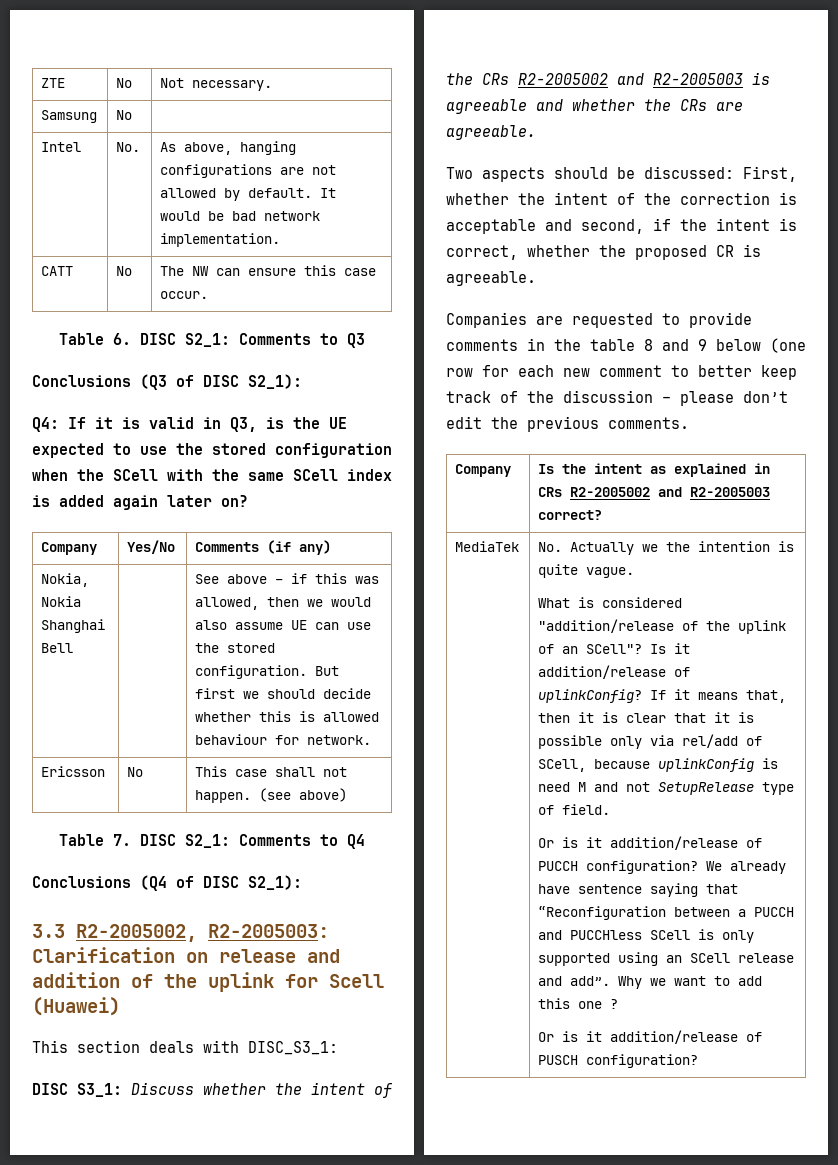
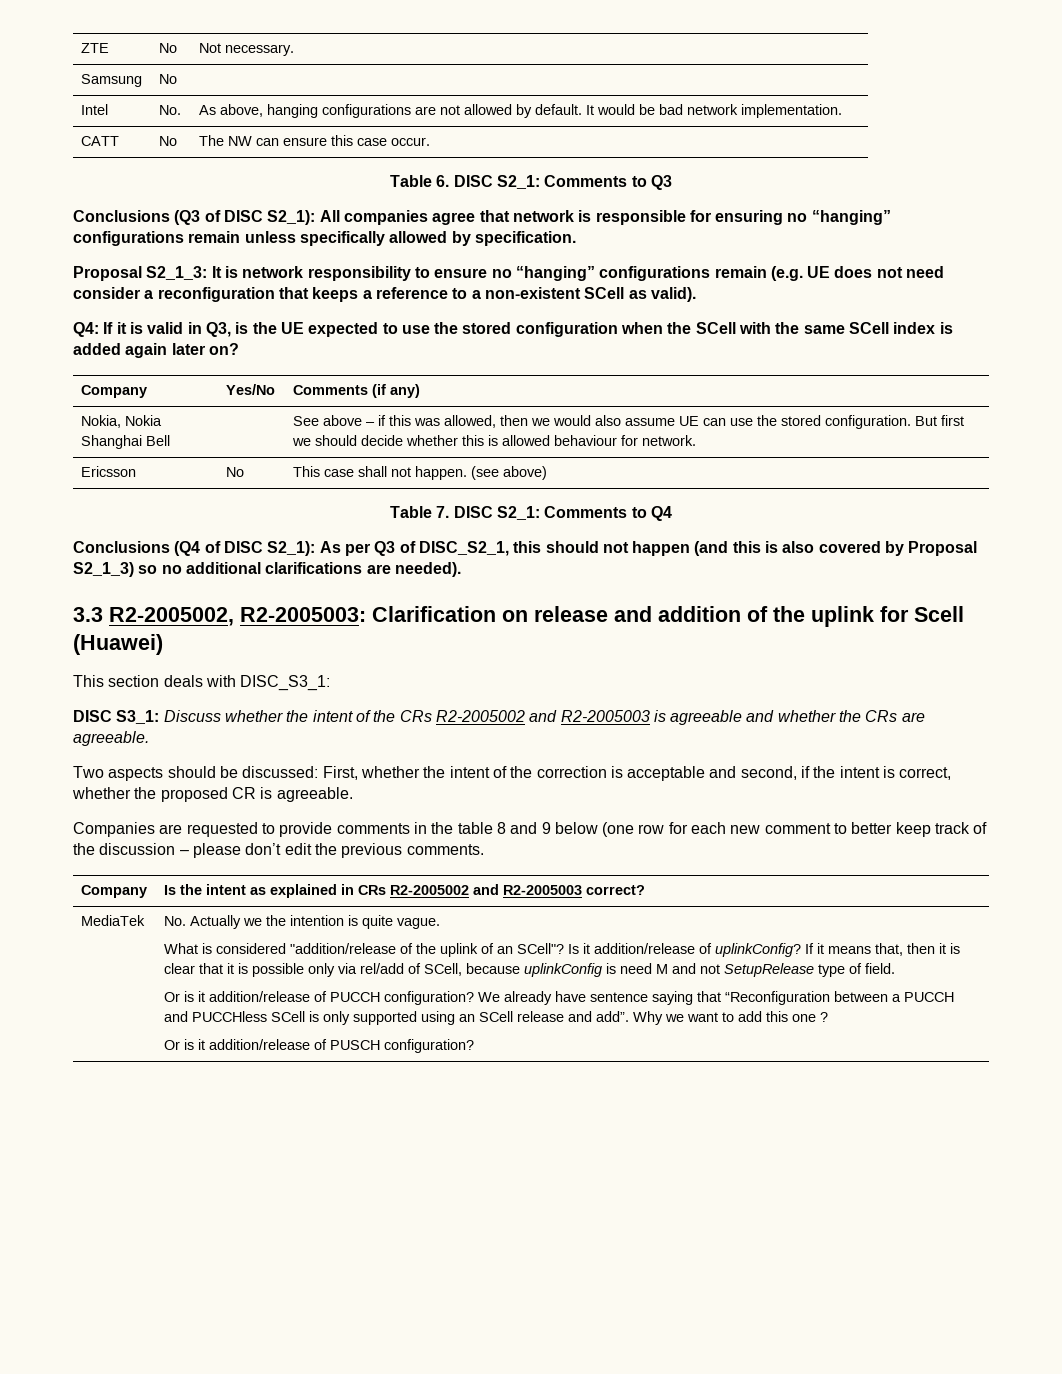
(302, 381) none -> [319,210,891,225] [73,231,576,246] [73,266,945,281] [73,287,696,302] All companies agree that network is responsible for ensuring no “hanging” configurations remain unless specifically allowed by specification. // Proposal S2_1_3: It is network responsibility to ensure no “hanging” configurations remain (e.g. UE does not need consider a reconfiguration that keeps a reference to a non-existent SCell as valid).
(302, 882) none -> [319,541,978,556] [73,562,461,577] As per Q3 of DISC_S2_1, this should not happen (and this is also covered by Proposal S2_1_3) so no additional clarifications are needed).

